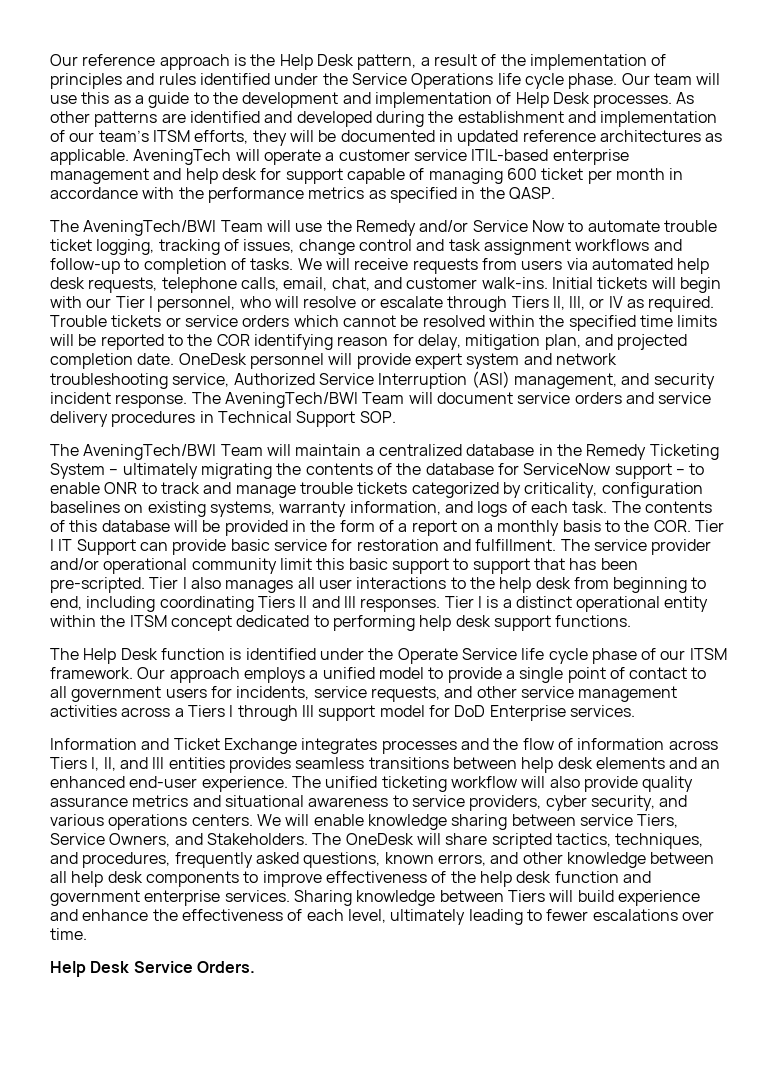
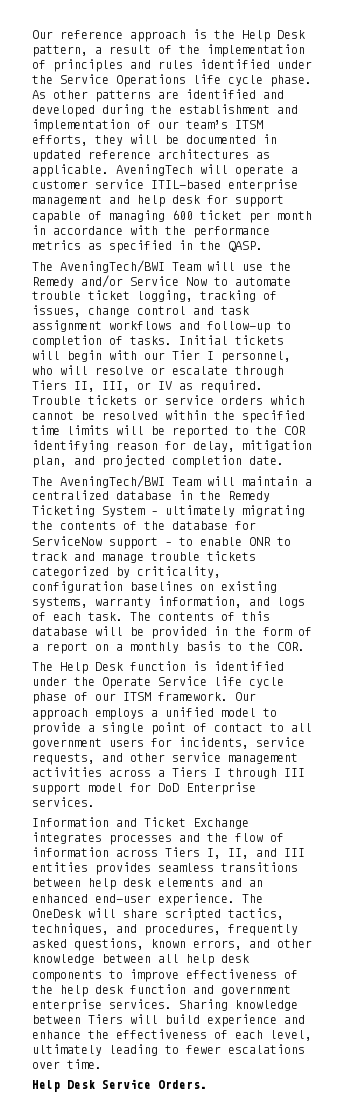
[621,73,721,85] [50,92,673,108] Our team will use this as a guide to the development and implementation of Help Desk processes. -> (312, 81) none
[297,258,710,274] [50,277,548,293] We will receive requests from users via automated help desk requests, telephone calls, email, chat, and customer walk-ins. -> (172, 340) none
[178,353,617,369] [50,371,715,389] [50,392,712,408] [50,411,396,427] OneDesk personnel will provide expert system and network troubleshooting service, Authorized Service Interruption (ASI) management, and security incident response. The AveningTech/BWI Team will document service orders and service delivery procedures in Technical Support SOP. -> (284, 460) none
[695,520,725,532] [50,539,712,555] [50,558,638,574] [50,577,707,593] [50,596,709,612] [50,615,632,631] Tier I IT Support can provide basic service for restoration and fulfillment. The service provider and/or operational community limit this basic support to support that has been pre-scripted. Tier I also manages all user interactions to the help desk from beginning to end, including coordinating Tiers II and III responses. Tier I is a distinct operational entity within the ITSM concept dedicated to performing help desk support functions. -> (305, 646) none
[325,776,694,792] [50,795,688,811] [50,814,679,830] [50,833,342,847] unified ticketing workflow will also provide quality assurance metrics and situational awareness to service providers, cyber security, and various operations centers. We will enable knowledge sharing between service Tiers, Service Owners, and Stakeholders. The -> (263, 898) none

